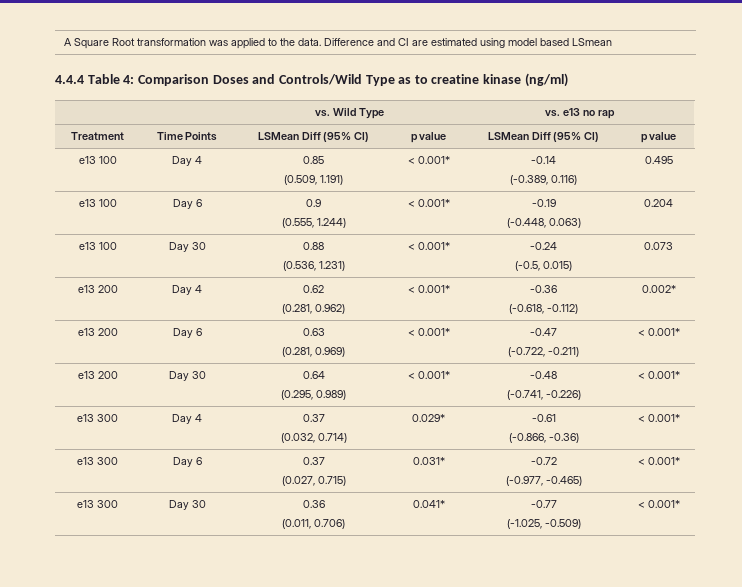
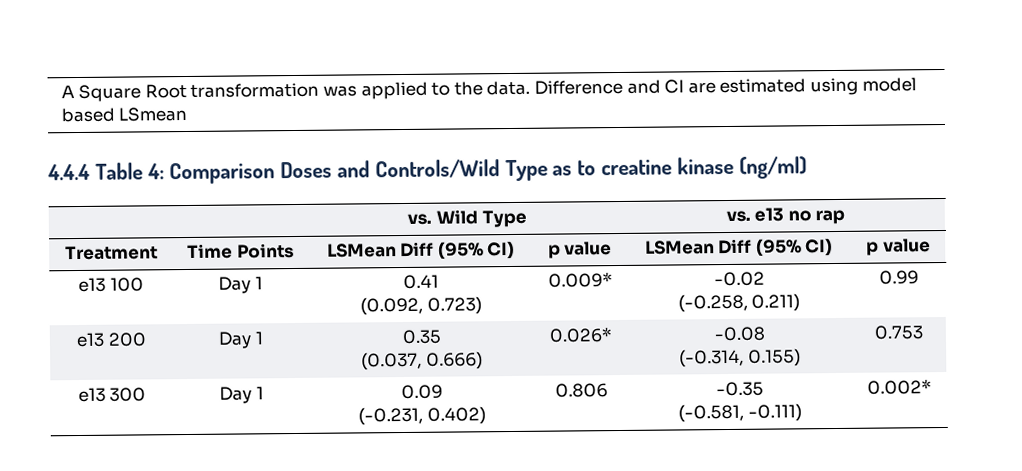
[195,156,202,164] [303,156,324,164] [284,175,343,185] [407,156,450,164] [531,156,556,164] [510,175,577,185] [644,156,673,164] [78,199,117,207] [172,199,202,209] [306,199,321,207] [281,218,346,228] [407,199,450,207] [531,199,556,207] [506,218,581,228] [644,199,673,207] [78,242,117,250] [168,242,206,252] [303,242,324,250] [282,261,345,271] [407,242,450,250] [530,242,557,250] [515,261,572,271] [644,242,673,250] [77,285,118,293] [172,285,202,295] [303,285,324,293] [282,304,345,314] [407,285,450,293] [530,285,557,293] [509,304,578,314] [641,285,676,293] [77,328,118,336] [172,328,202,338] [302,328,325,336] [282,347,345,357] [407,328,450,336] [530,328,557,336] [508,347,579,357] [637,328,680,336] [77,371,118,379] [168,371,206,381] [302,371,325,379] [281,390,346,400] [407,371,450,379] [530,371,557,379] [506,390,581,400] [637,371,680,379] [77,414,118,422] [172,414,202,424] [302,414,325,422] [280,433,347,443] [412,414,445,422] [531,414,556,422] [508,433,579,443] [637,414,680,422] [77,457,118,465] [172,457,202,467] [302,457,325,465] [281,476,346,486] [412,457,445,465] [530,457,557,465] [505,476,582,486] [637,457,680,465] [77,500,118,508] [168,500,206,510] [302,500,325,508] [282,519,345,529] [412,500,445,508] [530,500,557,508] [506,519,581,529] [637,500,680,508] 4 | 0.85 // (0.509, 1.191) | < 0.001* | -0.14 // (-0.389, 0.116) | 0.495 // e13 100 | Day 6 | 0.9 // (0.555, 1.244) | < 0.001* | -0.19 // (-0.448, 0.063) | 0.204 // e13 100 | Day 30 | 0.88 // (0.536, 1.231) | < 0.001* | -0.24 // (-0.5, 0.015) | 0.073 // e13 200 | Day 4 | 0.62 // (0.281, 0.962) | < 0.001* | -0.36 // (-0.618, -0.112) | 0.002* // e13 200 | Day 6 | 0.63 // (0.281, 0.969) | < 0.001* | -0.47 // (-0.722, -0.211) | < 0.001* // e13 200 | Day 30 | 0.64 // (0.295, 0.989) | < 0.001* | -0.48 // (-0.741, -0.226) | < 0.001* // e13 300 | Day 4 | 0.37 // (0.032, 0.714) | 0.029* | -0.61 // (-0.866, -0.36) | < 0.001* // e13 300 | Day 6 | 0.37 // (0.027, 0.715) | 0.031* | -0.72 // (-0.977, -0.465) | < 0.001* // e13 300 | Day 30 | 0.36 // (0.011, 0.706) | 0.041* | -0.77 // (-1.025, -0.509) | < 0.001* -> [254,276,263,290] [403,274,439,289] [360,296,482,316] [547,272,613,288] [713,271,765,287] [677,293,801,313] [878,270,919,285] [76,332,147,348] [218,331,263,349] [401,329,441,345] [361,351,483,371] [548,327,612,343] [713,326,765,342] [679,348,801,368] [874,325,923,340] [77,387,147,403] [219,386,264,404] [401,384,443,400] [358,406,486,426] [554,383,608,398] [716,381,764,397] [678,403,802,423] [867,379,932,395] 1 | 0.41 // (0.092, 0.723) | 0.009* | -0.02 // (-0.258, 0.211) | 0.99 // e13 200 | Day 1 | 0.35 // (0.037, 0.666) | 0.026* | -0.08 // (-0.314, 0.155) | 0.753 // e13 300 | Day 1 | 0.09 // (-0.231, 0.402) | 0.806 | -0.35 // (-0.581, -0.111) | 0.002*

